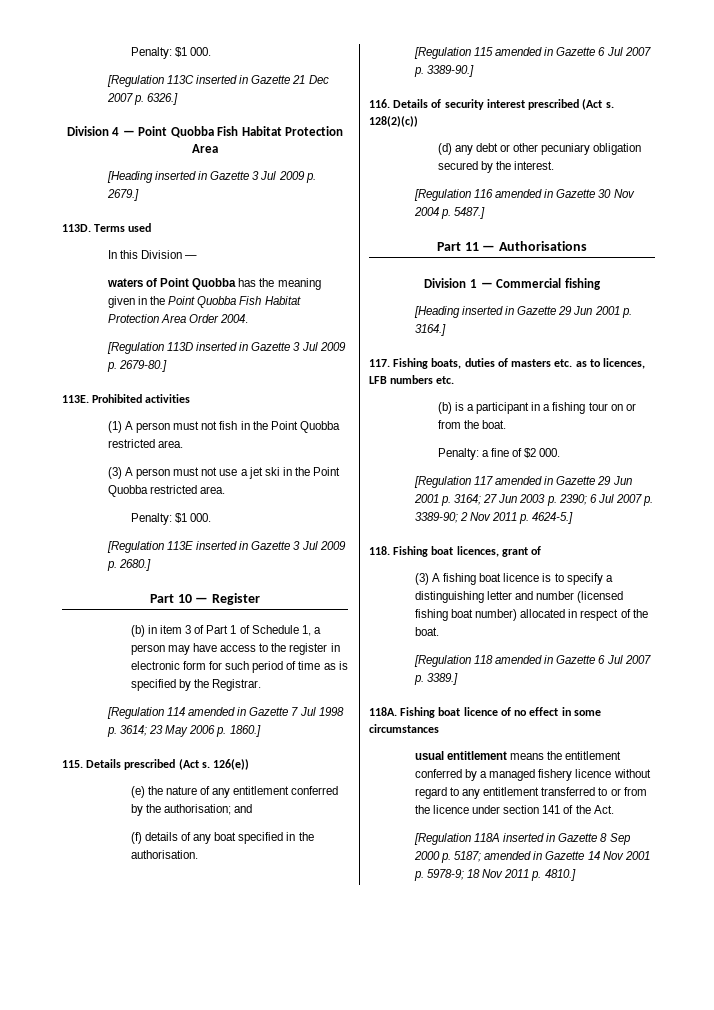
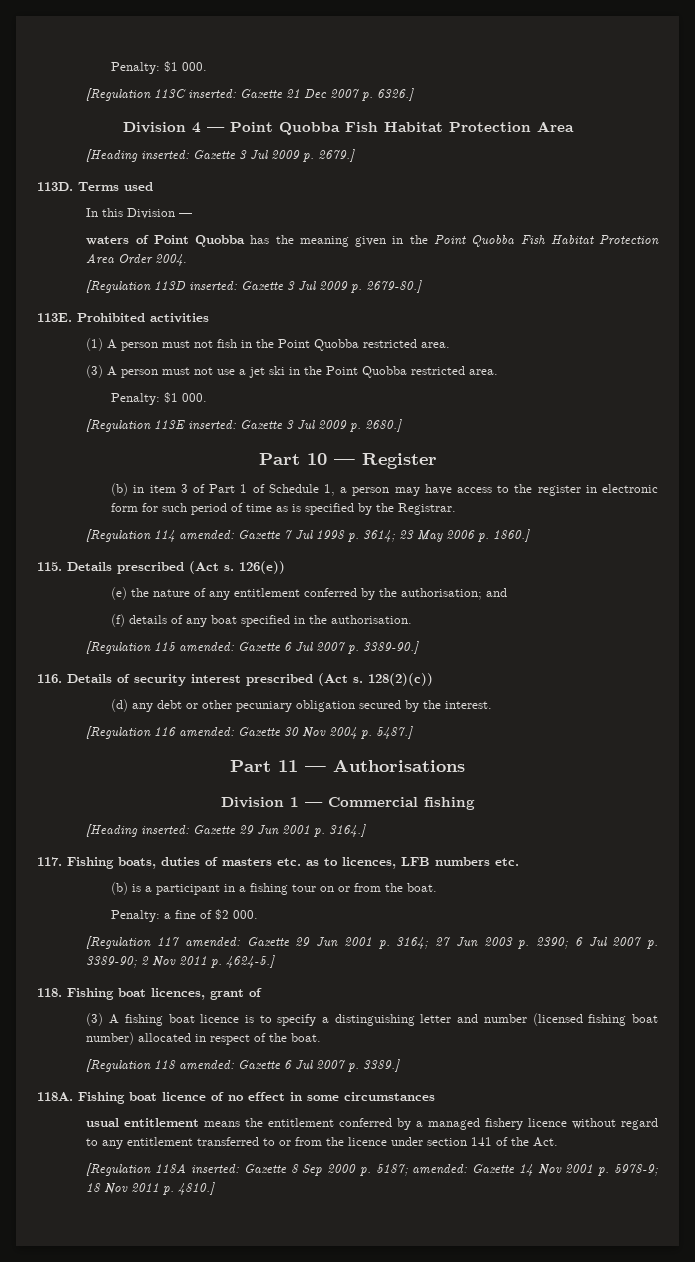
[196,75,249,84] inserted in -> [188,89,237,99] inserted:
[154,171,208,180] inserted in -> [141,150,190,160] inserted:
[196,342,249,351] inserted in -> [189,281,238,291] inserted:
[196,541,249,550] inserted in -> [188,420,237,430] inserted:
[188,707,247,716] amended in -> [179,530,235,540] amended:
[495,47,554,56] amended in -> [179,642,235,652] amended:
[495,189,554,198] amended in -> [179,727,235,737] amended:
[461,306,515,315] inserted in -> [141,825,190,835] inserted:
[495,476,554,485] amended in -> [184,937,240,947] amended:
[495,655,554,664] amended in -> [179,1060,235,1070] amended:
[503,833,556,842] inserted in -> [191,1164,240,1174] inserted:
[484,851,543,860] amended in -> [412,1164,468,1174] amended:

